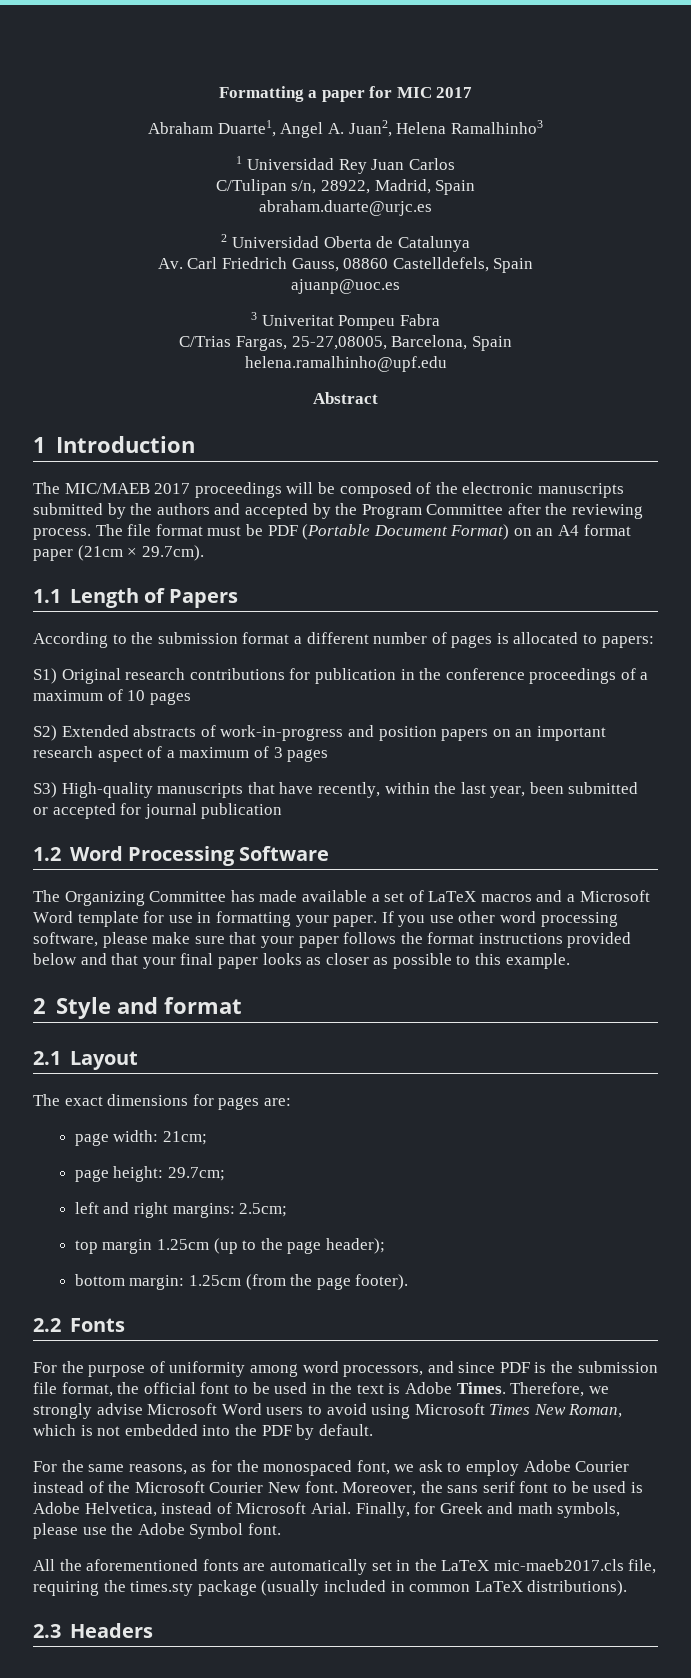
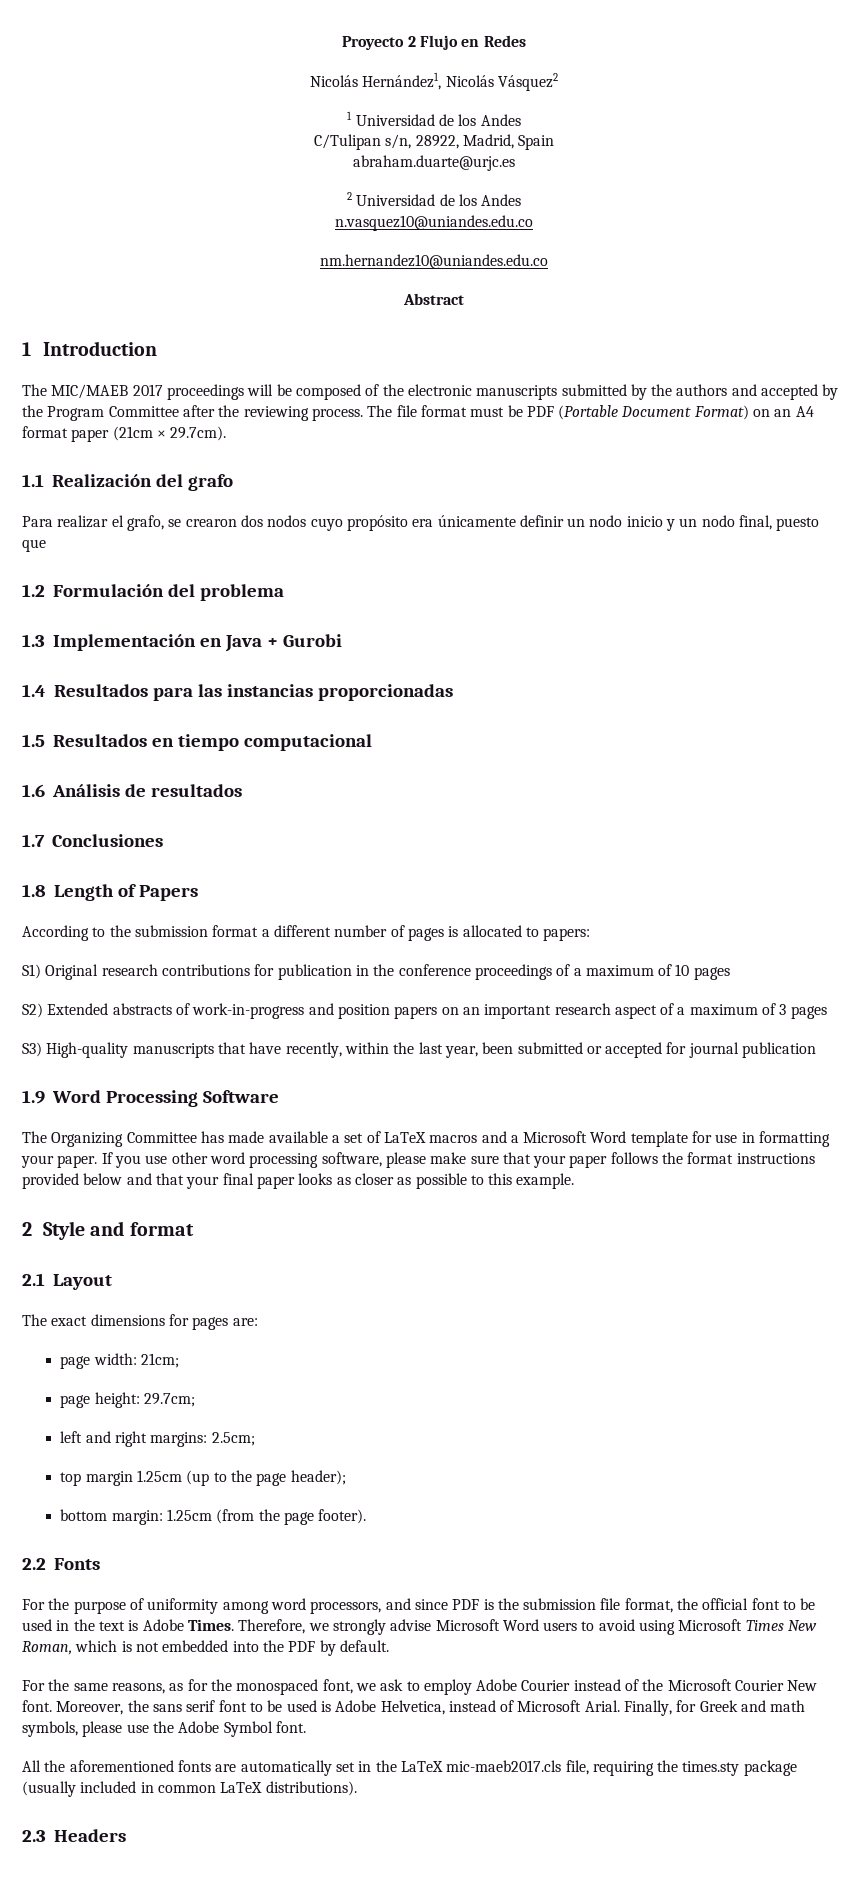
[218,86,473,102] [148,120,543,138] Formatting a paper for MIC 2017 // Abraham Duarte1, Angel A. Juan2, Helena Ramalhinho3 -> [342,35,526,50] [310,72,558,91] Proyecto 2 Flujo en Redes // Nicolás Hernández1, Nicolás Vásquez2
[338,158,455,174] Rey Juan Carlos -> [439,114,521,126] de los Andes
[323,236,470,252] [157,257,534,273] [291,279,400,294] [251,312,440,330] [179,335,512,351] [244,356,447,372] Oberta de Catalunya // Av. Carl Friedrich Gauss, 08860 Castelldefels, Spain // ajuanp@uoc.es // 3 Univeritat Pompeu Fabra // C/Trias Fargas, 25-27,08005, Barcelona, Spain // helena.ramalhinho@upf.edu -> [439,194,522,206] [335,215,533,231] [320,254,548,269] de los Andes // n.vasquez10@uniandes.edu.co // nm.hernandez10@uniandes.edu.co
(61, 596) none -> [52,474,233,491] [22,515,820,531] [22,539,46,552] [22,584,284,601] [22,634,342,652] [22,684,453,701] [22,734,372,751] [22,784,242,797] [22,834,163,847] [22,884,46,897] Realización del grafo // Para realizar el grafo, se crearon dos nodos cuyo propósito era únicamente definir un nodo inicio y un nodo final, puesto que // 1.2 Formulación del problema // 1.3 Implementación en Java + Gurobi // 1.4 Resultados para las instancias proporcionadas // 1.5 Resultados en tiempo computacional // 1.6 Análisis de resultados // 1.7 Conclusiones // 1.8
[33,847,61,861] 1.2 -> [22,1090,45,1104] 1.9

